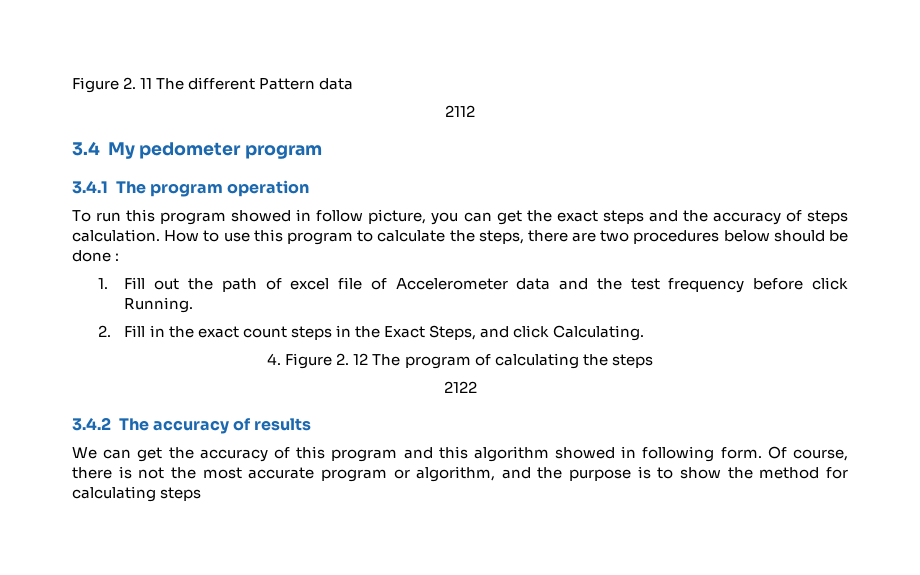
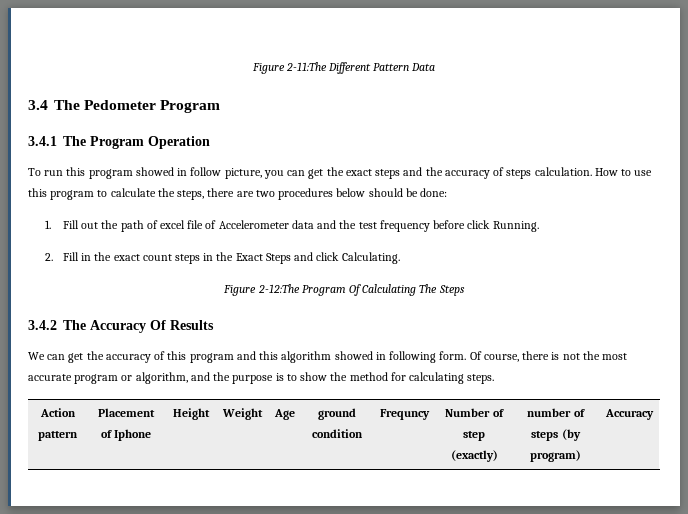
[72,77,354,93] [445,105,475,117] [72,141,322,159] [72,180,310,197] Figure 2. 11 The different Pattern data // 2112 // 3.4 My pedometer program // 3.4.1 The program operation -> [251,62,436,74] [28,100,221,113] [28,136,210,149] Figure 2-11:The Different Pattern Data // 3.4 The Pedometer Program // 3.4.1 The Program Operation
[72,250,120,262] done : -> [420,188,448,197] done:
[428,325,476,340] Steps, -> [265,253,291,264] Steps
[267,353,653,369] [443,381,477,393] 4. Figure 2. 12 The program of calculating the steps // 2122 -> [223,284,465,296] Figure 2-12:The Program Of Calculating The Steps
[152,418,312,434] accuracy of results -> [90,320,214,333] Accuracy Of Results
[160,487,202,501] steps -> [467,374,495,384] [39,408,76,417] [38,431,78,441] [98,408,155,417] [100,429,152,441] [172,408,210,420] [221,408,263,420] [274,409,295,420] [318,408,356,420] [312,429,363,438] [379,409,430,420] [445,408,504,417] [463,431,485,441] [450,450,498,462] [527,408,585,417] [531,429,581,441] [530,450,581,462] [604,409,654,420] steps. // Action pattern | Placement of Iphone | Height | Weight | Age | ground condition | Frequncy | Number of step (exactly) | number of steps (by program) | Accuracy

